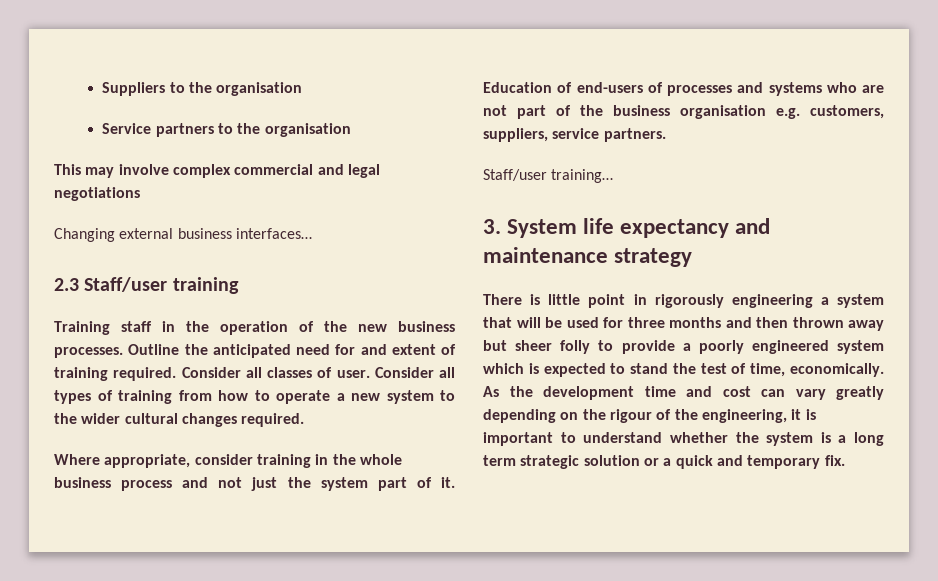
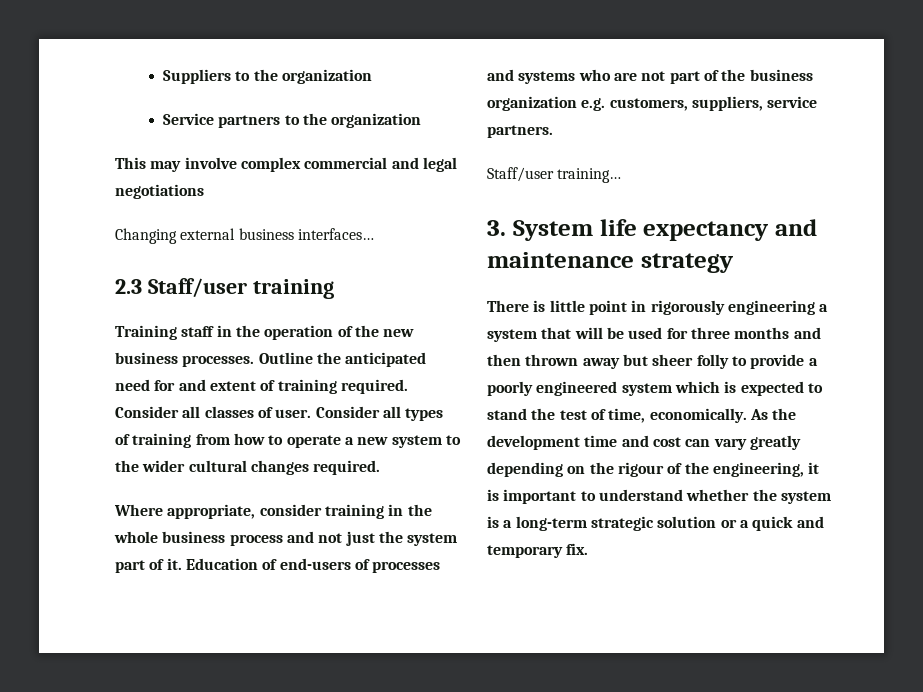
[216,82,303,96] organisation -> [282,69,373,84] organization
[264,123,351,137] organisation -> [331,113,422,128] organization
[680,105,766,119] organisation -> [487,96,577,111] organization
[854,432,884,446] [483,455,516,466] long term -> [515,516,587,531] long-term

